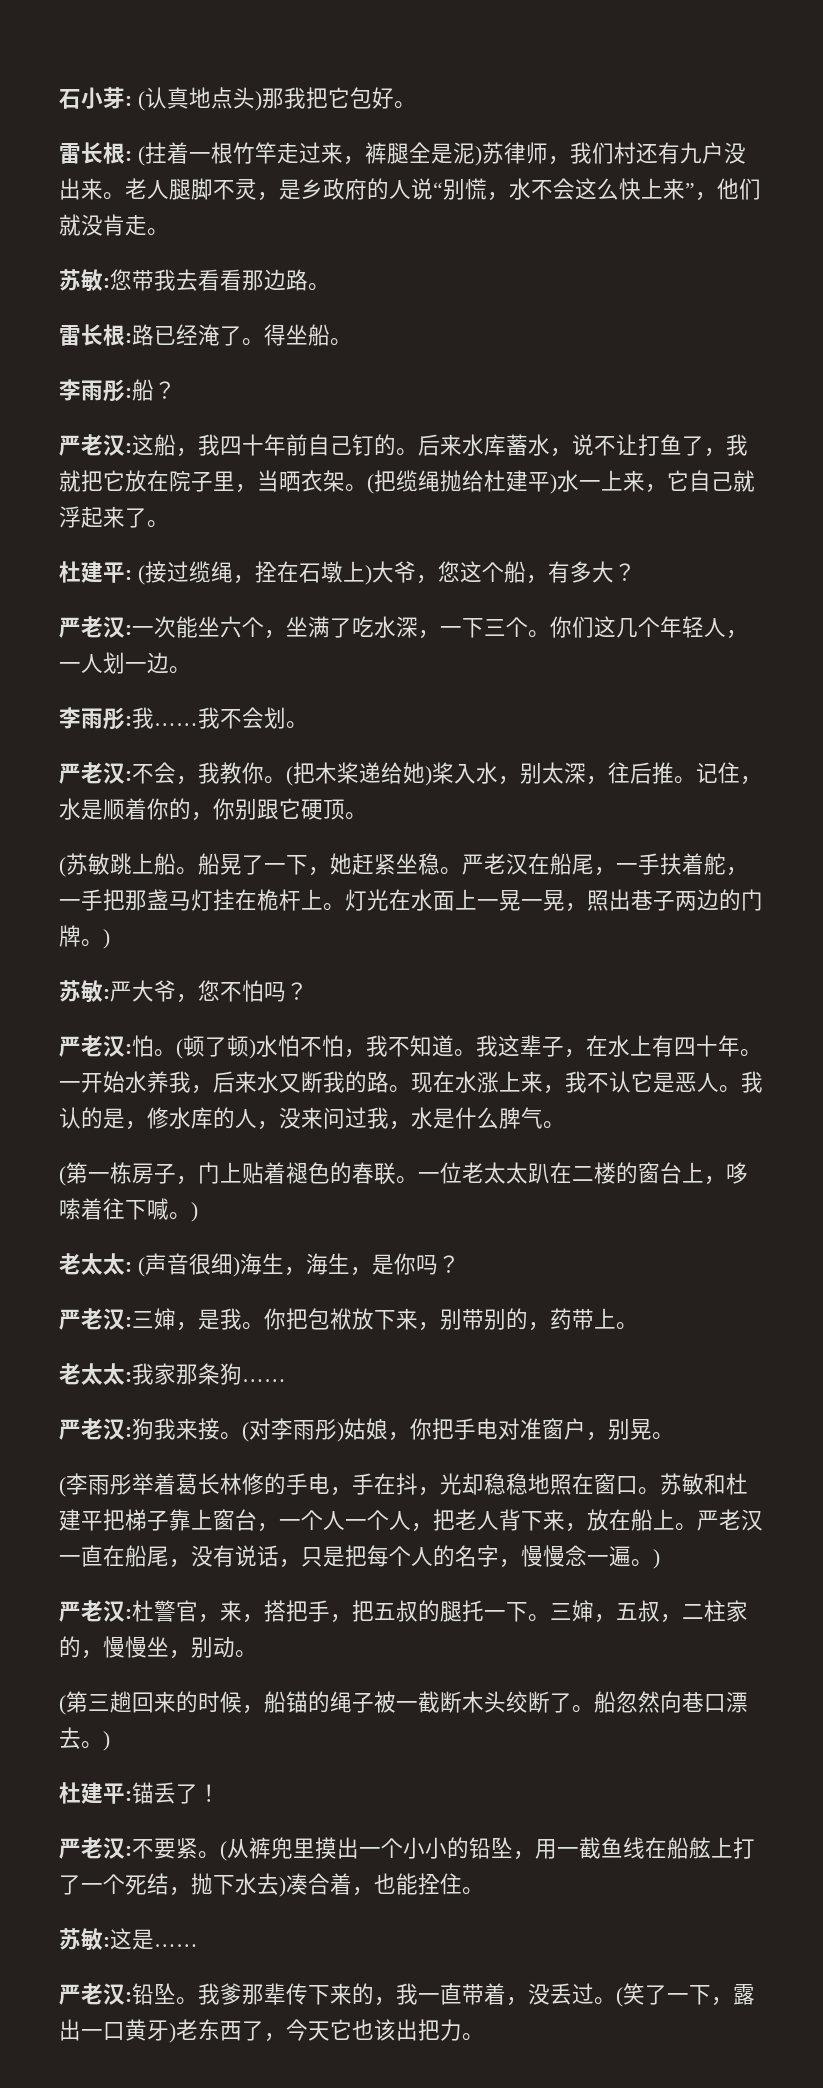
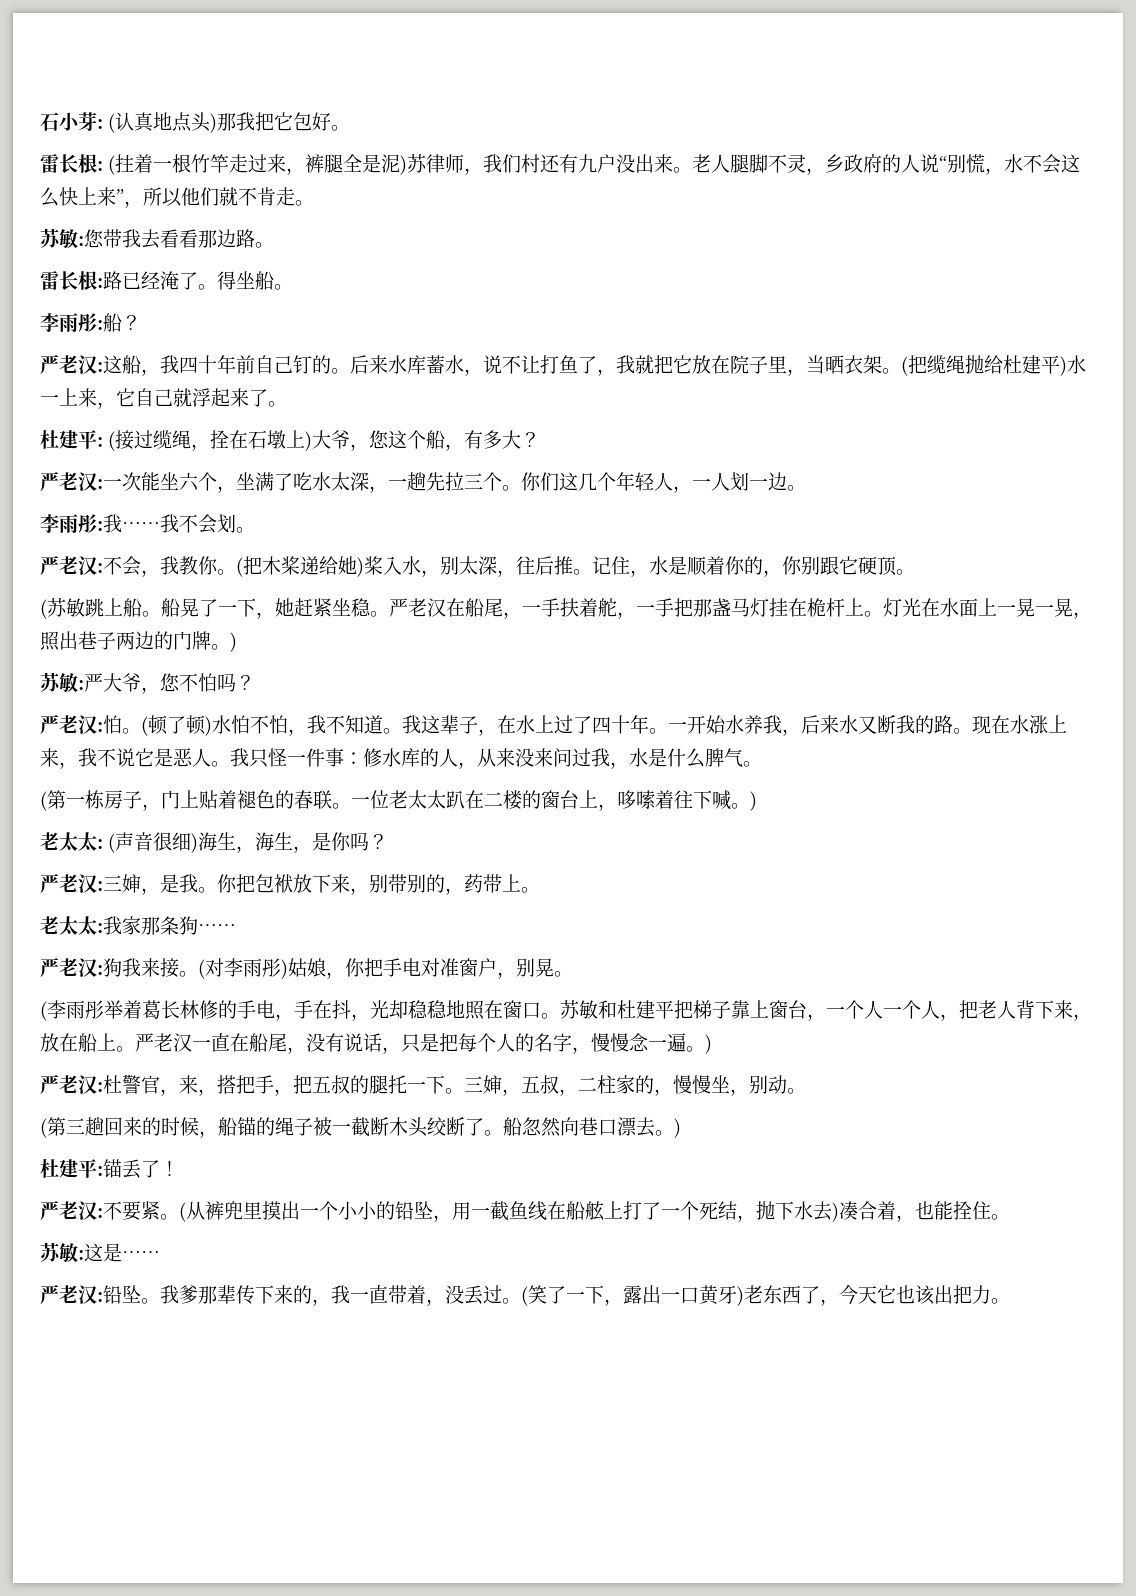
[279,179,301,200] 是 -> (826, 171) none
[717,178,761,200] [59,214,103,236] 他们就没 -> [143,187,257,207] 所以他们就不
[396,616,484,639] 深，一下 -> [331,472,464,493] 太深，一趟先拉
[652,1035,674,1057] 有 -> [554,715,592,734] 过了
[609,1071,631,1093] 认 -> [116,748,135,767] 说
[59,1107,147,1130] 认的是， -> [249,748,363,768] 只怪一件事：
(279, 1125) none -> [477,748,515,767] 从来

